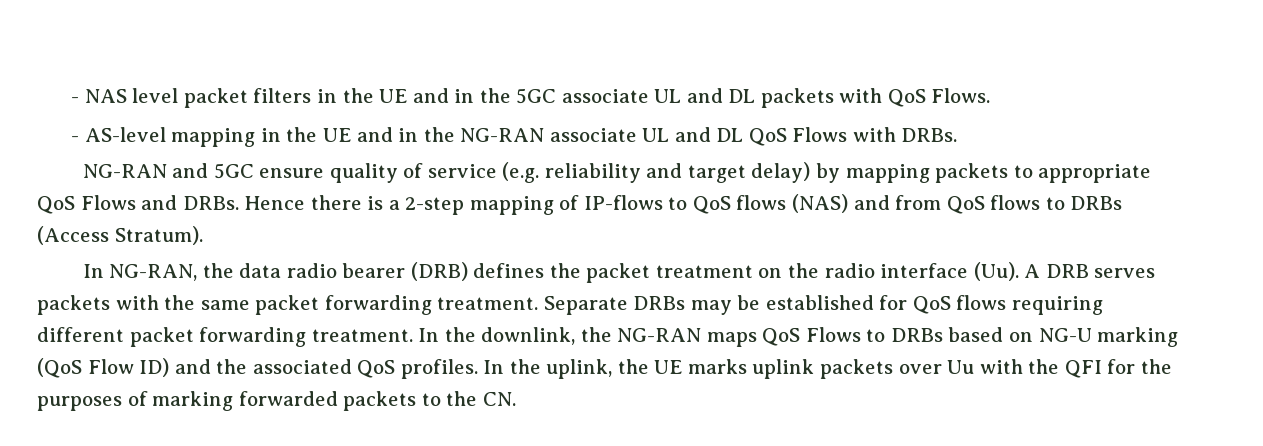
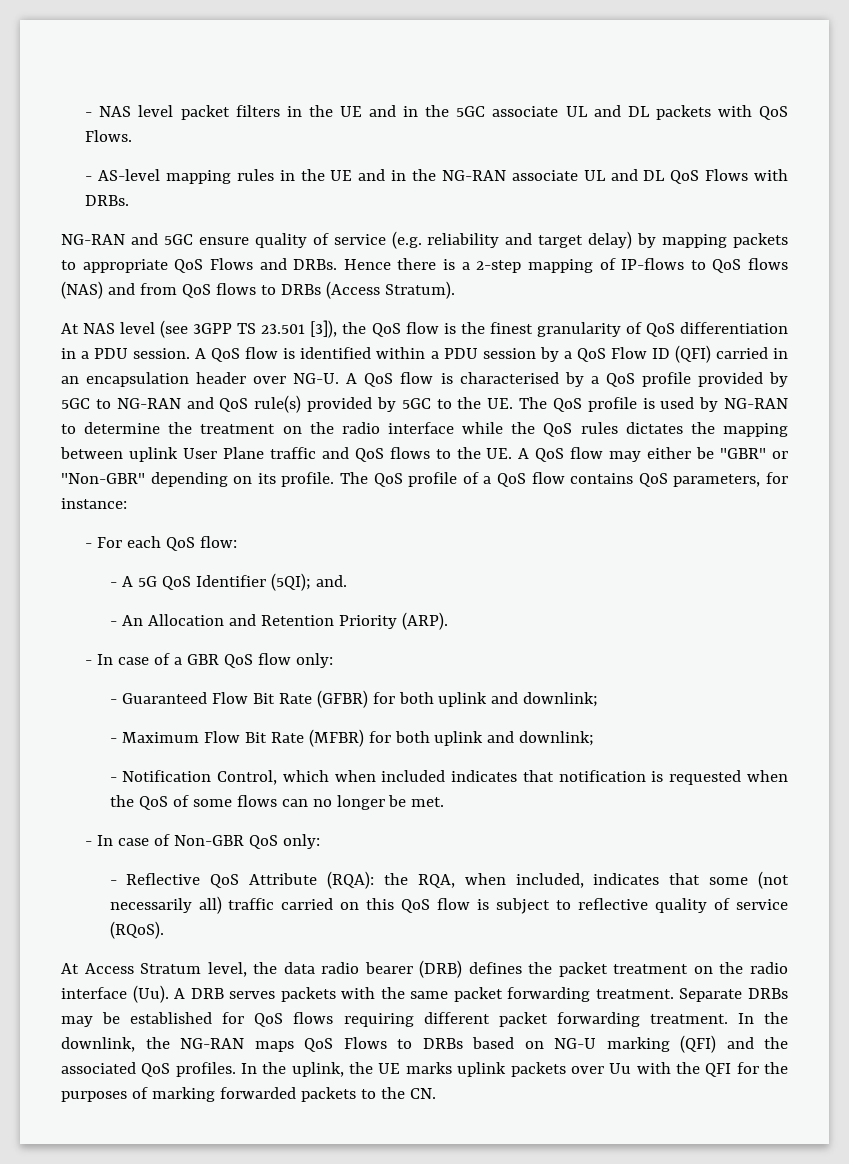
(256, 137) none -> [236,169,274,181] rules
[82,264,198,281] In NG-RAN, -> [61,320,788,338] [61,345,788,363] [61,372,789,387] [61,395,789,413] [61,422,788,437] [60,447,789,462] [61,472,789,487] [61,498,127,509] [85,536,238,551] [109,573,347,591] [109,612,448,630] [85,653,334,668] [109,690,599,708] [109,729,595,747] [109,770,788,785] [109,795,445,810] [85,834,321,849] [109,871,789,889] [109,896,788,914] [109,921,164,939] [61,962,247,977] At NAS level (see 3GPP TS 23.501 [3]), the QoS flow is the finest granularity of QoS differentiation in a PDU session. A QoS flow is identified within a PDU session by a QoS Flow ID (QFI) carried in an encapsulation header over NG-U. A QoS flow is characterised by a QoS profile provided by 5GC to NG-RAN and QoS rule(s) provided by 5GC to the UE. The QoS profile is used by NG-RAN to determine the treatment on the radio interface while the QoS rules dictates the mapping between uplink User Plane traffic and QoS flows to the UE. A QoS flow may either be "GBR" or "Non-GBR" depending on its profile. The QoS profile of a QoS flow contains QoS parameters, for instance: // - For each QoS flow: // - A 5G QoS Identifier (5QI); and. // - An Allocation and Retention Priority (ARP). // - In case of a GBR QoS flow only: // - Guaranteed Flow Bit Rate (GFBR) for both uplink and downlink; // - Maximum Flow Bit Rate (MFBR) for both uplink and downlink; // - Notification Control, which when included indicates that notification is requested when the QoS of some flows can no longer be met. // - In case of Non-GBR QoS only: // - Reflective QoS Attribute (RQA): the RQA, when included, indicates that some (not necessarily all) traffic carried on this QoS flow is subject to reflective quality of service (RQoS). // At Access Stratum level,
[37,358,170,378] (QoS Flow ID) -> [680,1035,716,1053] (QFI)

